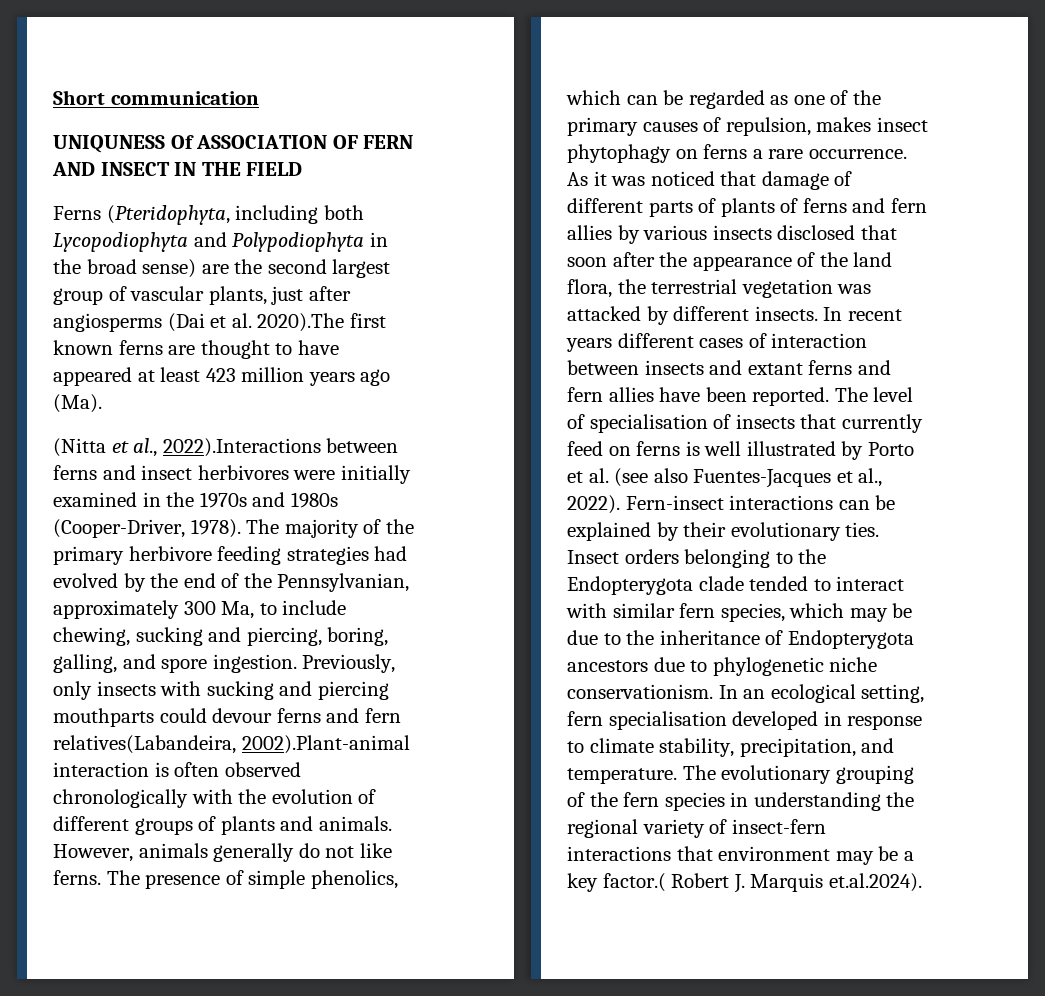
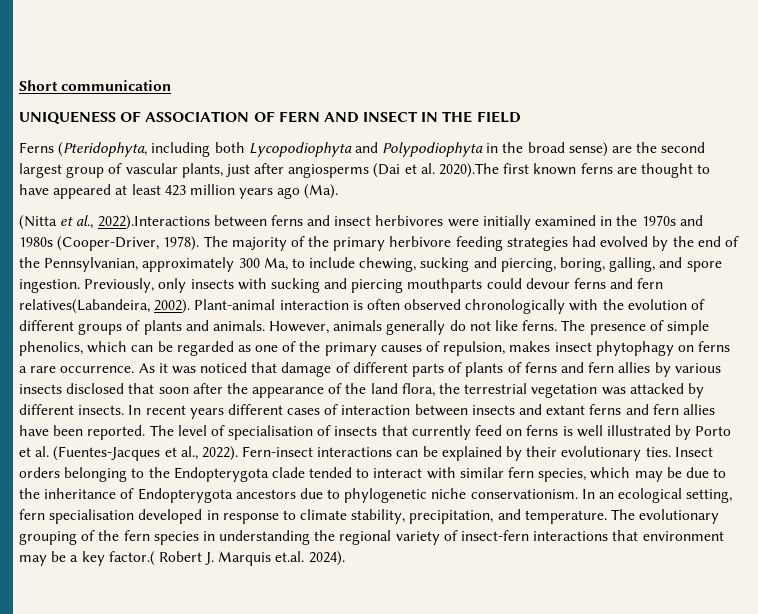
[53,135,194,153] UNIQUNESS Of -> [19,111,142,125] UNIQUENESS OF
[241,735,410,754] 2002).Plant-animal -> [154,299,276,314] 2002). Plant-animal
[614,468,832,488] (see also Fuentes-Jacques -> [53,446,161,461] (Fuentes-Jacques
[828,873,922,892] et.al.2024). -> [275,551,345,566] et.al. 2024).

